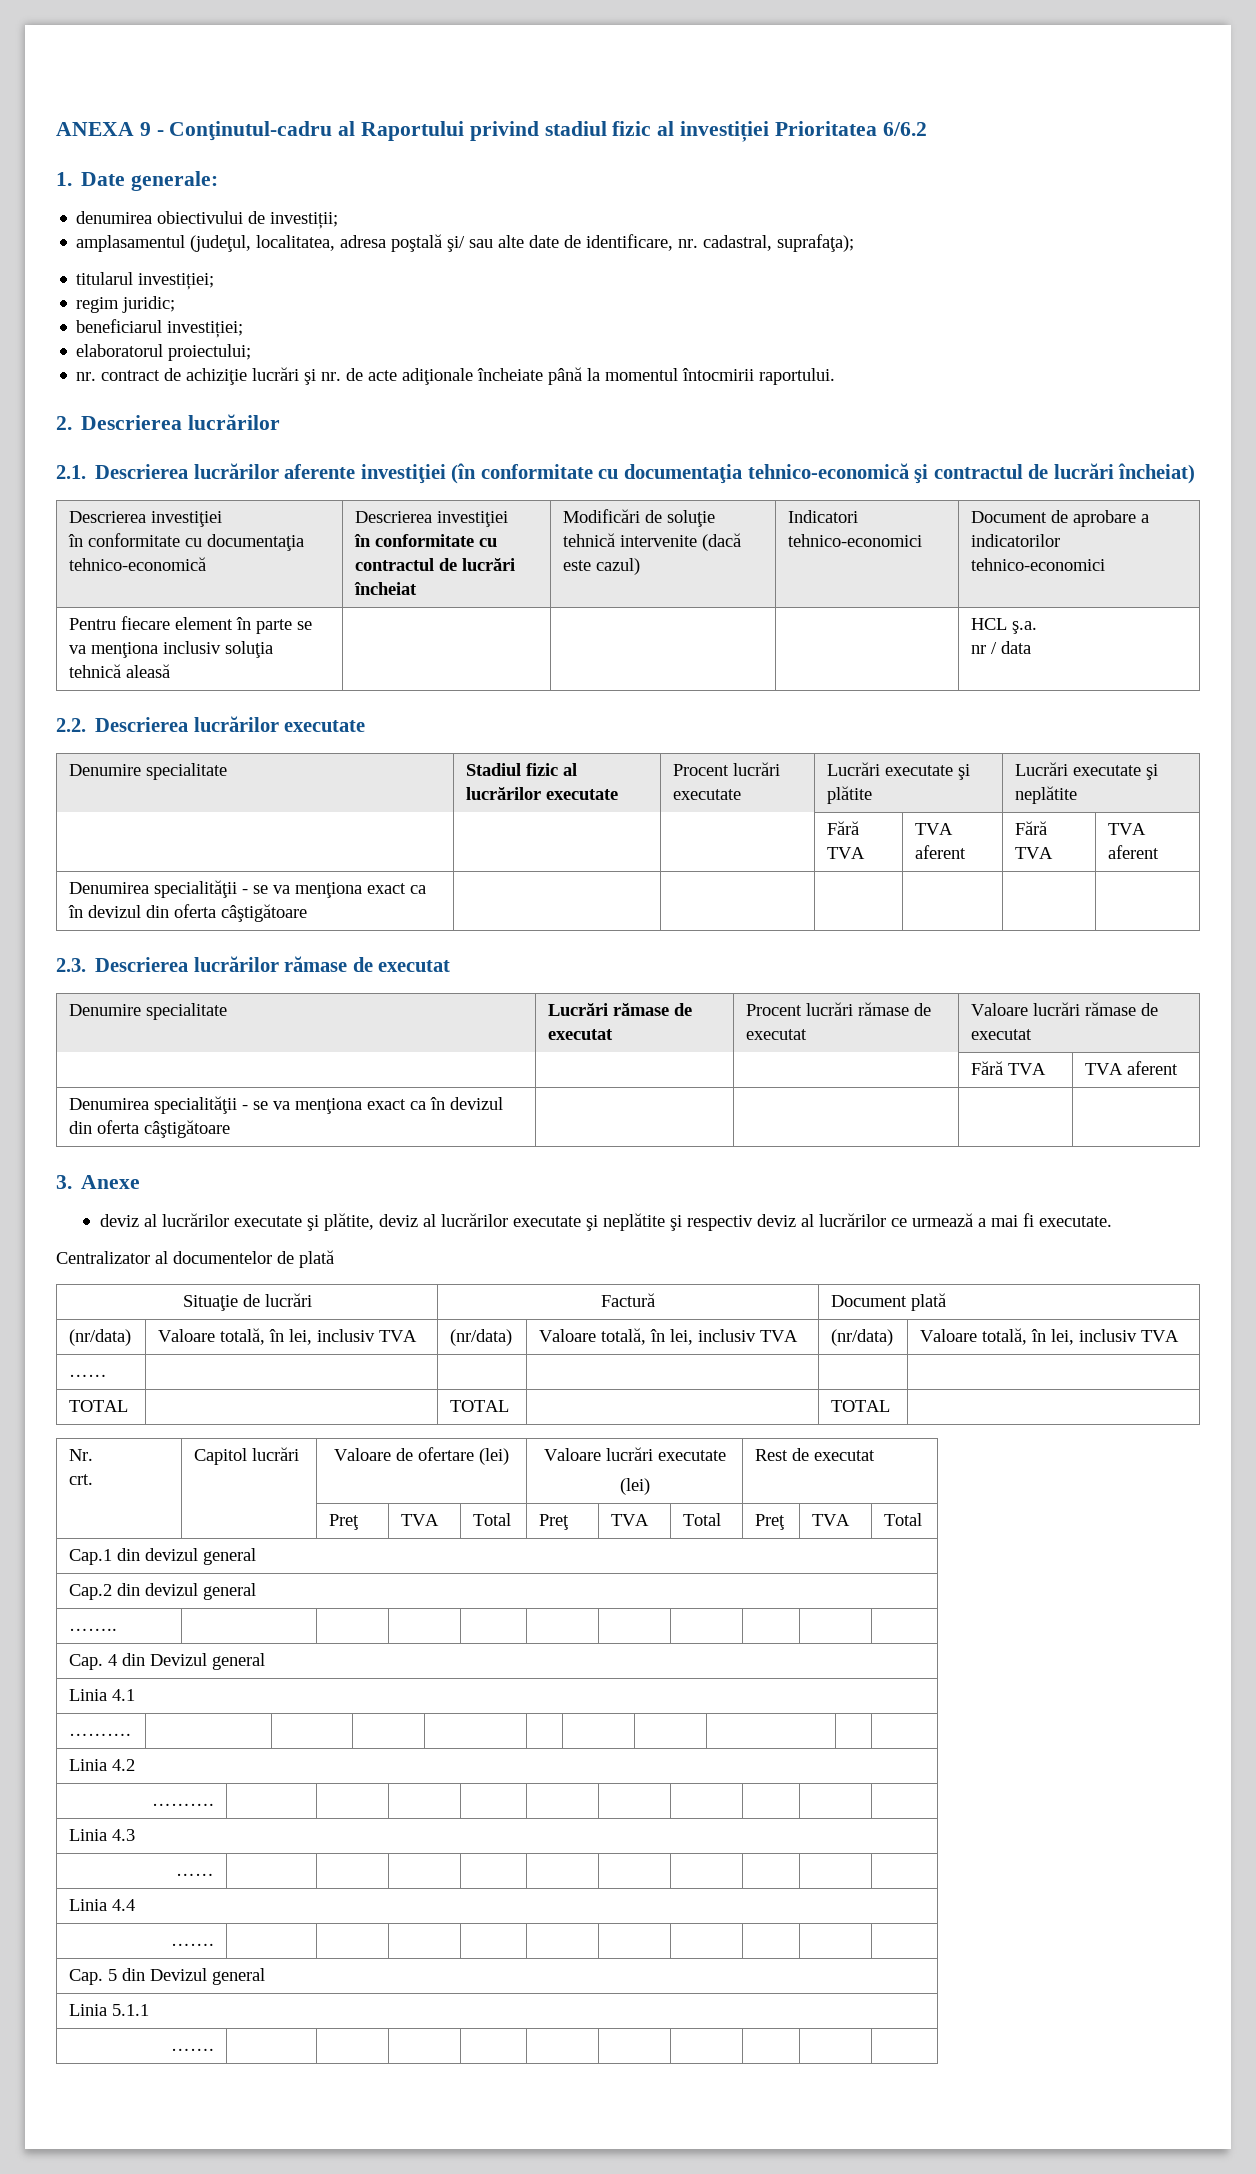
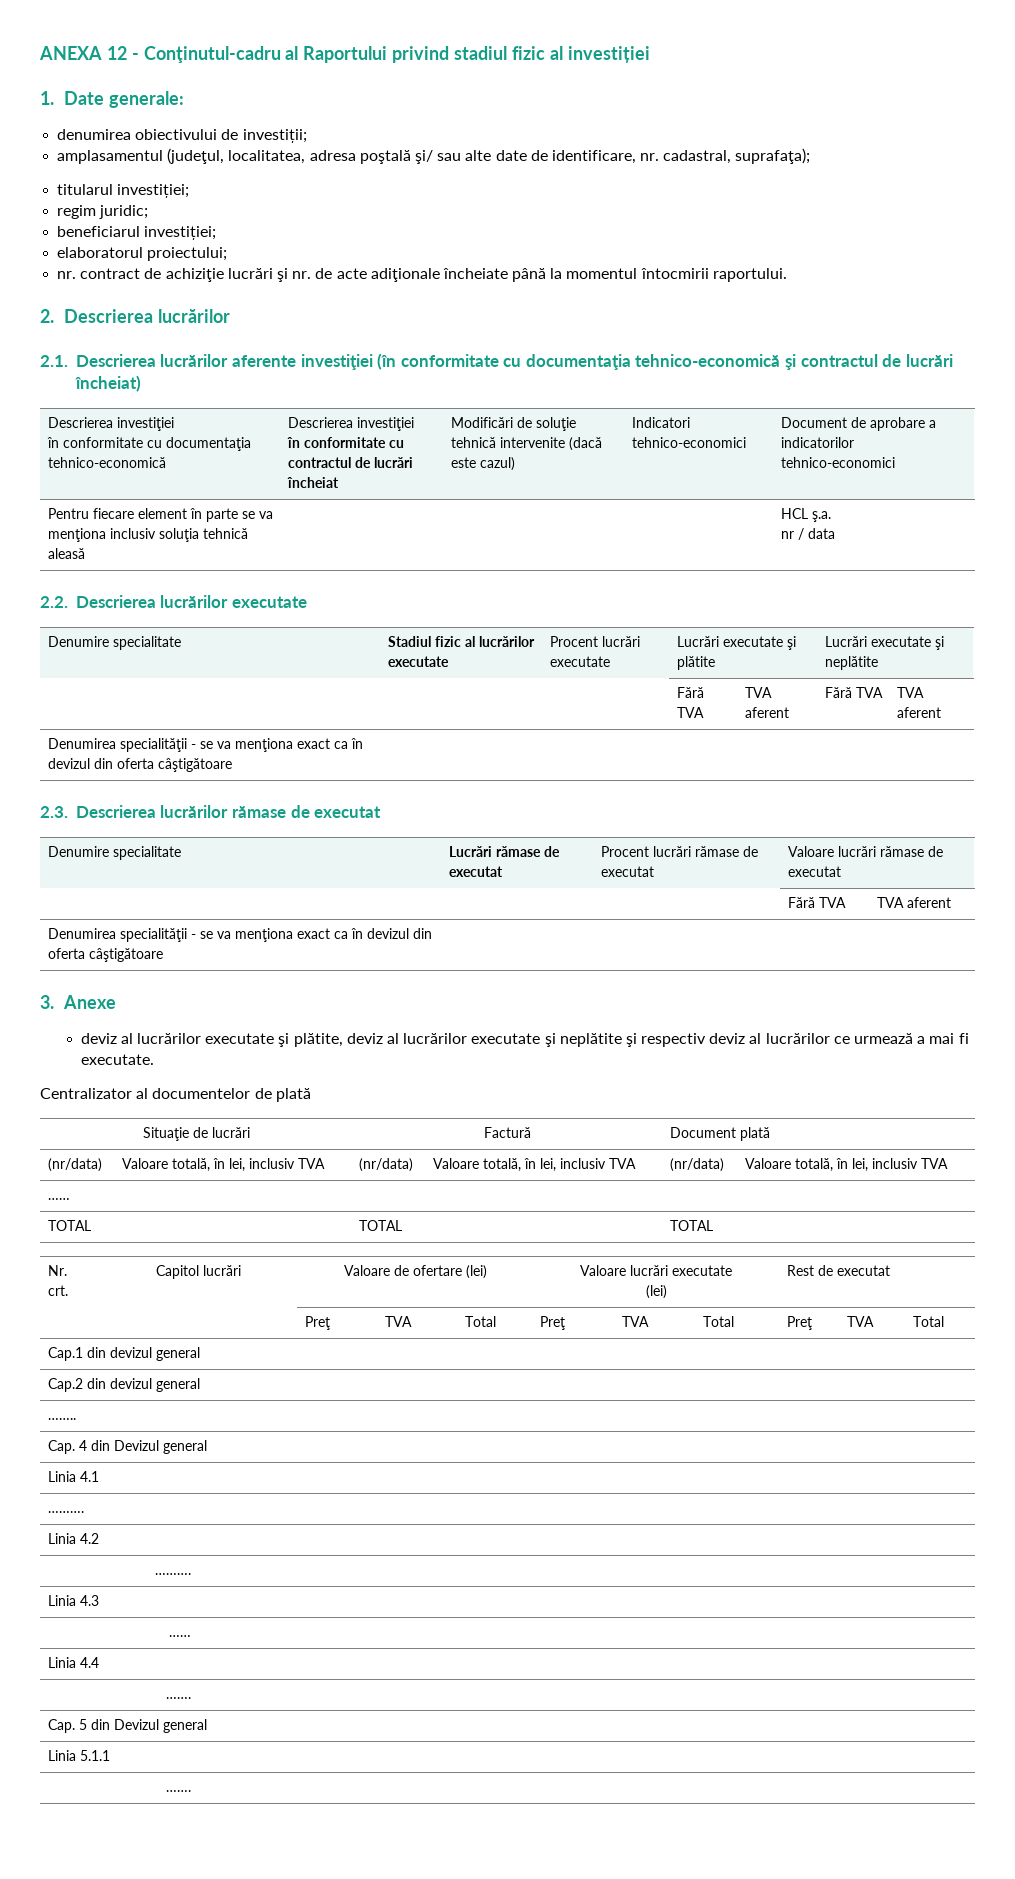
[139,122,151,136] 9 -> [106,46,127,60] 12
[774,121,927,136] Prioritatea 6/6.2 -> (650, 54) none

